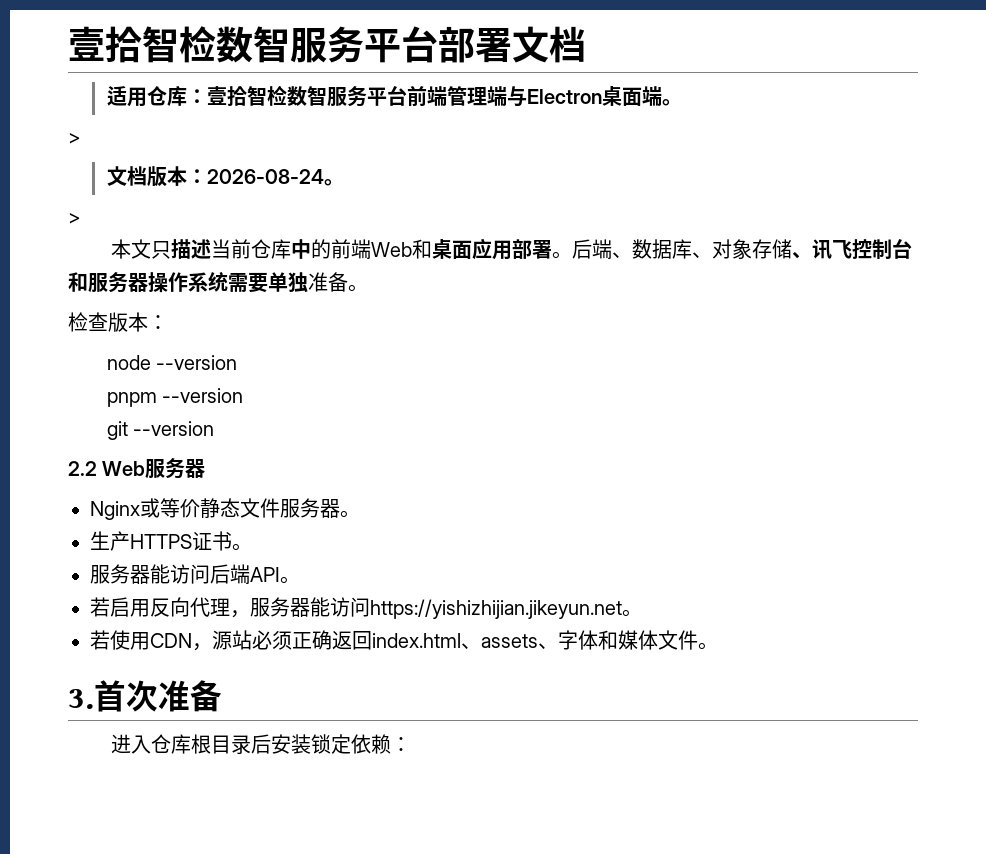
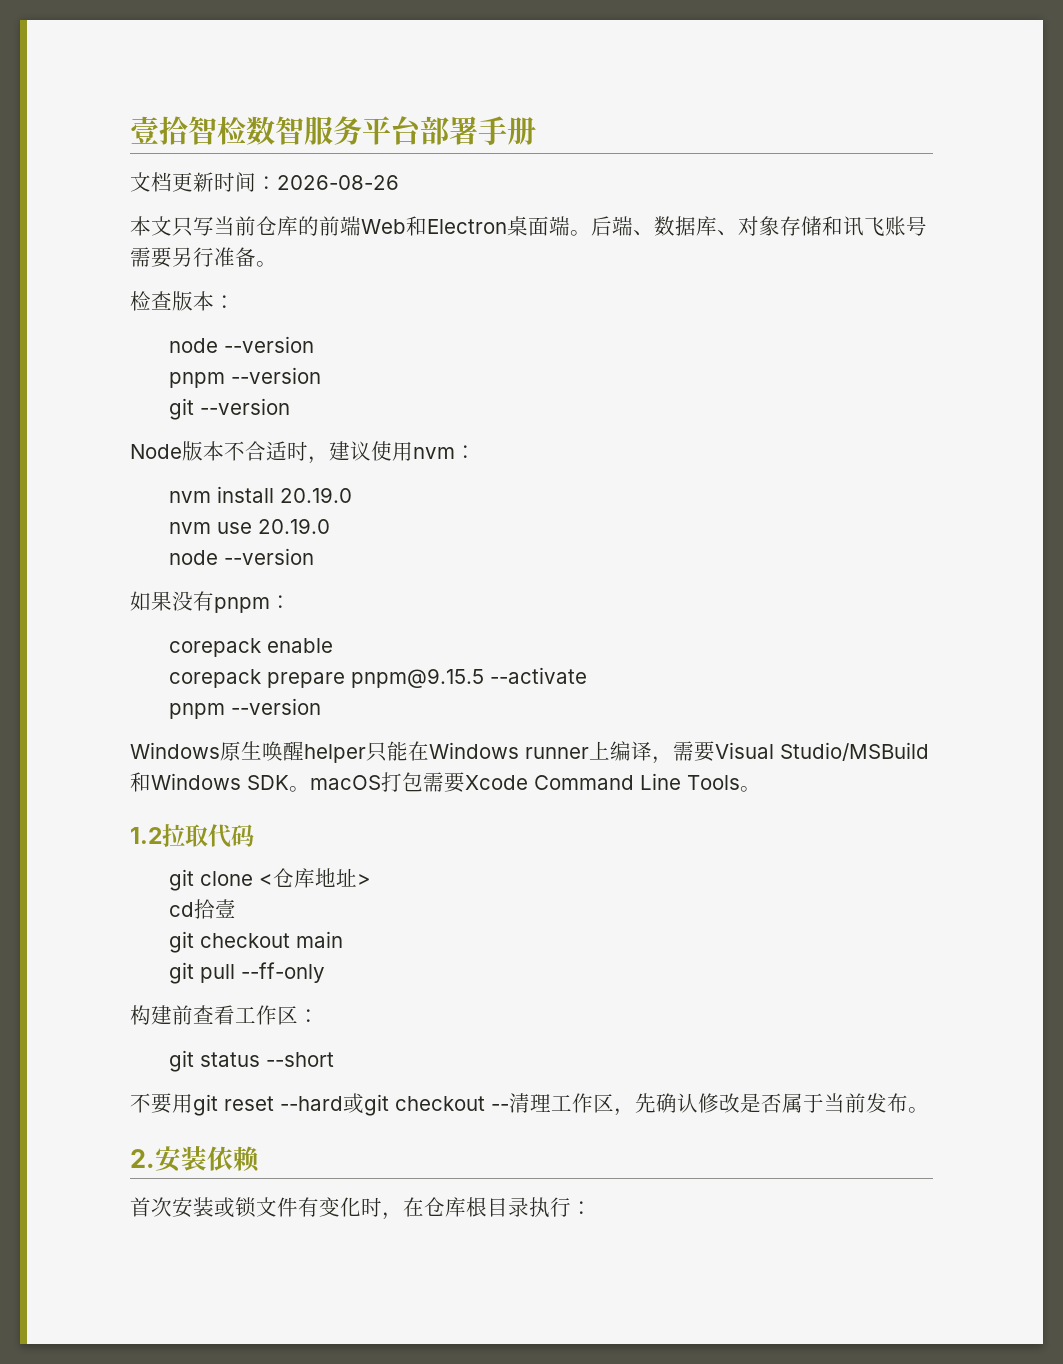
[512,26,586,63] [106,85,682,107] [68,133,81,144] [106,166,344,187] [68,213,81,224] 文档 // 适用仓库：壹拾智检数智服务平台前端管理端与Electron桌面端。 // > // 文档版本：2026-08-24。 // > -> [478,116,536,145] [130,172,399,192] 手册 // 文档更新时间：2026-08-26
[171,239,212,259] 描述 -> [193,217,214,236] 写
[291,239,312,259] 中 -> (298, 226) none
[432,238,553,260] 桌面应用部署 -> [427,216,570,236] Electron桌面端
[792,239,913,260] [68,271,308,293] 、讯飞控制台和服务器操作系统需要单独 -> [822,216,927,236] [130,247,214,268] 和讯飞账号需要另行
[68,458,206,479] [90,498,360,520] [90,531,252,551] [90,564,300,584] [90,597,642,619] [90,630,718,651] [68,680,222,712] [111,734,392,754] 2.2 Web服务器 // Nginx或等价静态文件服务器。 // 生产HTTPS证书。 // 服务器能访问后端API。 // 若启用反向代理，服务器能访问https://yishizhijian.jikeyun.net。 // 若使用CDN，源站必须正确返回index.html、assets、字体和媒体文件。 // 3.首次准备 // 进入仓库根目录后安装锁定依赖 -> [130,441,476,464] [169,486,353,503] [169,518,331,534] [169,548,315,565] [130,591,291,613] [169,638,334,657] [169,667,588,688] [169,698,322,719] [130,741,929,764] [130,772,761,793] [130,824,254,848] [169,868,372,891] [169,899,237,919] [169,931,344,953] [169,962,326,984] [130,1005,319,1025] [169,1050,335,1072] [130,1093,929,1116] [130,1146,260,1172] [130,1197,571,1220] Node版本不合适时，建议使用nvm： // nvm install 20.19.0 // nvm use 20.19.0 // node --version // 如果没有pnpm： // corepack enable // corepack prepare pnpm@9.15.5 --activate // pnpm --version // Windows原生唤醒helper只能在Windows runner上编译，需要Visual Studio/MSBuild和Windows SDK。macOS打包需要Xcode Command Line Tools。 // 1.2拉取代码 // git clone <仓库地址> // cd拾壹 // git checkout main // git pull --ff-only // 构建前查看工作区： // git status --short // 不要用git reset --hard或git checkout --清理工作区，先确认修改是否属于当前发布。 // 2.安装依赖 // 首次安装或锁文件有变化时，在仓库根目录执行

